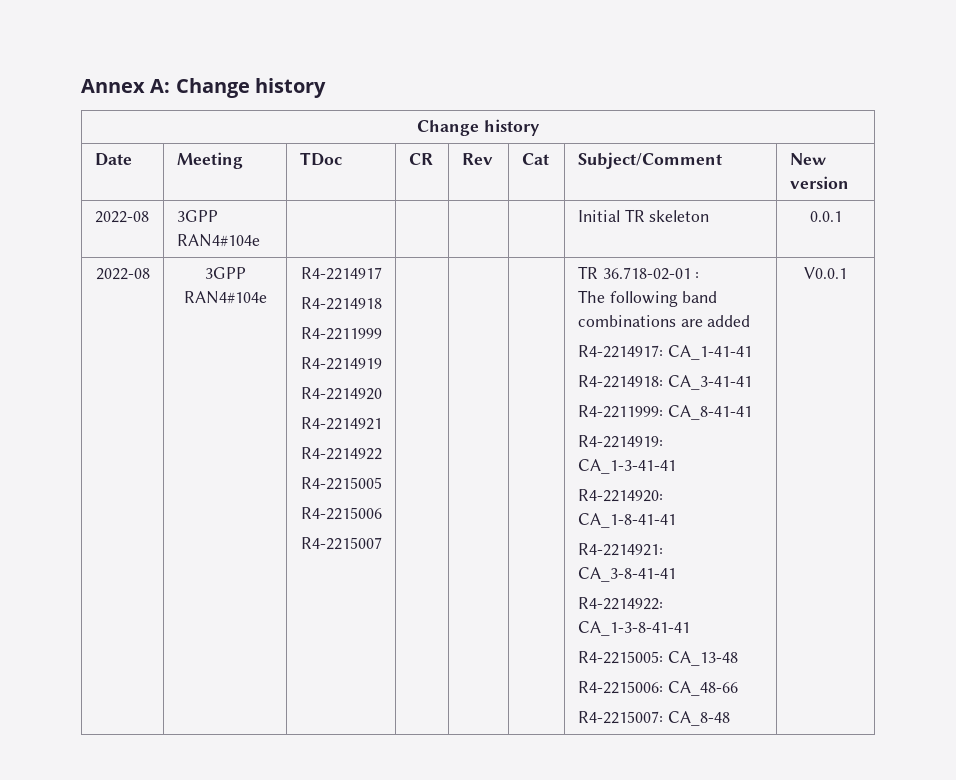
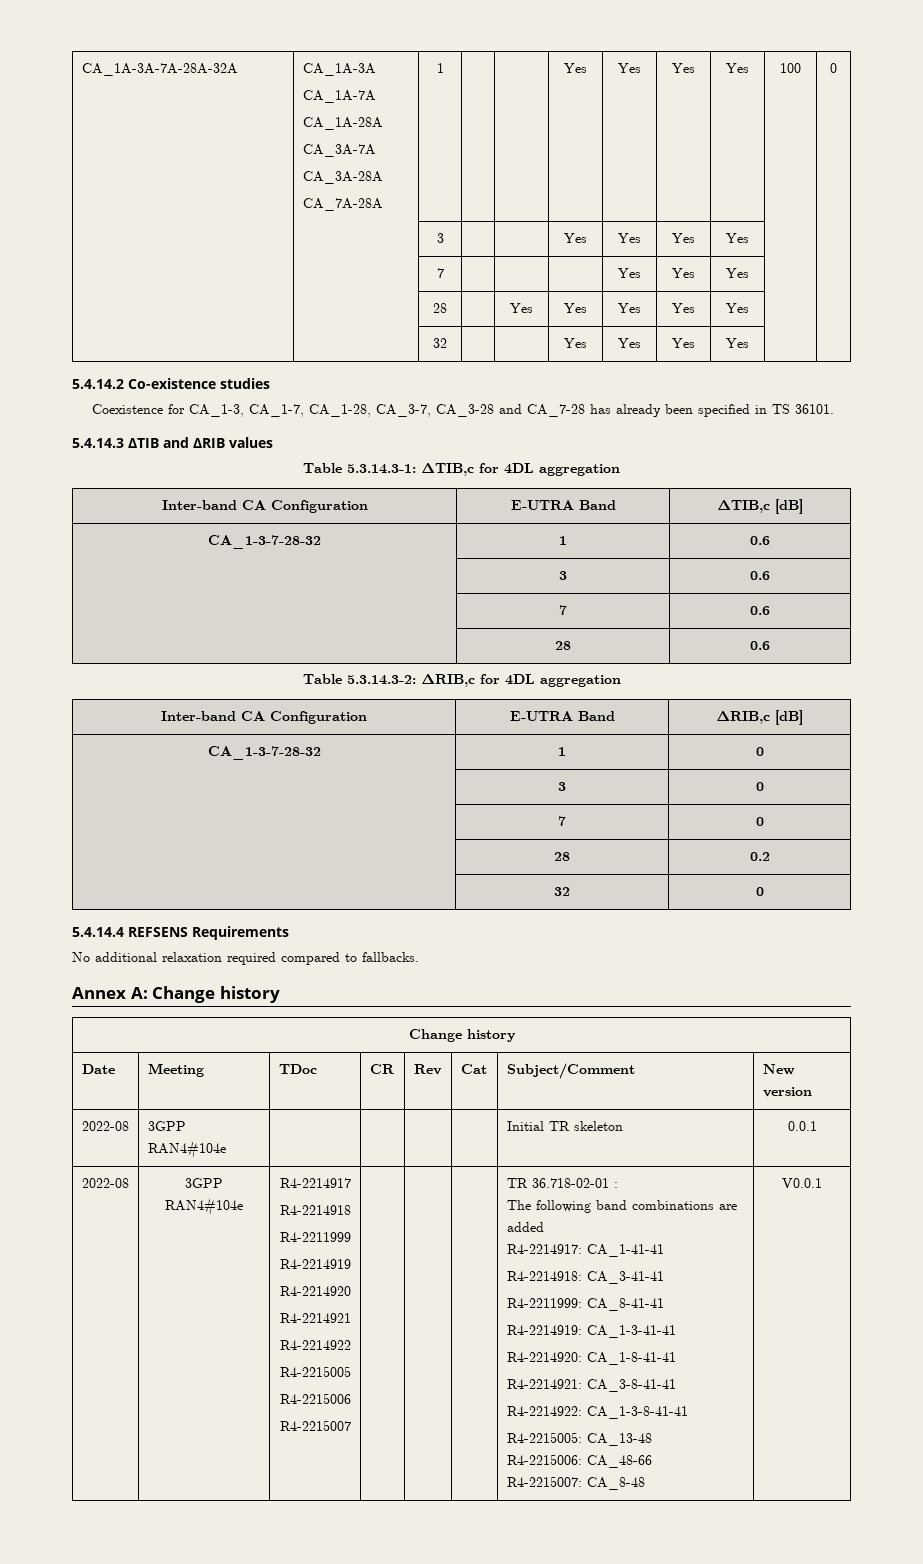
(81, 86) none -> [81,63,238,76] [302,63,376,76] [302,90,376,103] [302,117,383,130] [302,144,376,157] [302,171,383,184] [302,198,383,211] [436,63,444,73] [564,63,587,73] [618,63,641,73] [672,63,695,73] [726,63,749,73] [780,63,801,73] [830,63,837,73] [436,233,444,243] [564,233,587,243] [618,233,641,243] [672,233,695,243] [726,233,749,243] [436,268,444,278] [618,268,641,278] [672,268,695,278] [726,268,749,278] [433,303,447,313] [510,303,533,313] [564,303,587,313] [618,303,641,313] [672,303,695,313] [726,303,749,313] [433,338,447,348] [564,338,587,348] [618,338,641,348] [672,338,695,348] [726,338,749,348] [72,378,270,389] [91,404,834,417] [72,437,273,448] [303,463,620,476] [161,500,368,513] [510,500,616,510] [717,499,803,514] [208,535,321,549] [559,536,567,545] [750,536,770,545] [559,571,567,580] [750,571,770,580] [559,605,567,615] [750,606,770,615] [555,641,571,650] [750,641,770,650] [302,674,621,687] [161,711,367,724] [509,711,615,721] [716,710,803,725] [207,746,321,760] [558,747,566,756] [755,747,764,756] [558,782,566,791] [755,782,764,791] [558,816,566,826] [755,817,764,826] [554,852,570,861] [749,852,770,861] [554,887,570,896] [755,887,764,896] [72,926,289,940] [72,952,419,965] CA_1A-3A-7A-28A-32A | CA_1A-3A // CA_1A-7A // CA_1A-28A // CA_3A-7A // CA_3A-28A // CA_7A-28A | 1 | | | Yes | Yes | Yes | Yes | 100 | 0 // | | 3 | | | Yes | Yes | Yes | Yes | | // | | 7 | | | | Yes | Yes | Yes | | // | | 28 | | Yes | Yes | Yes | Yes | Yes | | // | | 32 | | | Yes | Yes | Yes | Yes | | // 5.4.14.2 Co-existence studies // Coexistence for CA_1-3, CA_1-7, CA_1-28, CA_3-7, CA_3-28 and CA_7-28 has already been specified in TS 36101. // 5.4.14.3 ∆TIB and ∆RIB values // Table 5.3.14.3-1: ΔTIB,c for 4DL aggregation // Inter-band CA Configuration | E-UTRA Band | ΔTIB,c [dB] // CA_1-3-7-28-32 | 1 | 0.6 // | 3 | 0.6 // | 7 | 0.6 // | 28 | 0.6 // Table 5.3.14.3-2: ΔRIB,c for 4DL aggregation // Inter-band CA Configuration | E-UTRA Band | ΔRIB,c [dB] // CA_1-3-7-28-32 | 1 | 0 // | 3 | 0 // | 7 | 0 // | 28 | 0.2 // | 32 | 0 // 5.4.14.4 REFSENS Requirements // No additional relaxation required compared to fallbacks. //

